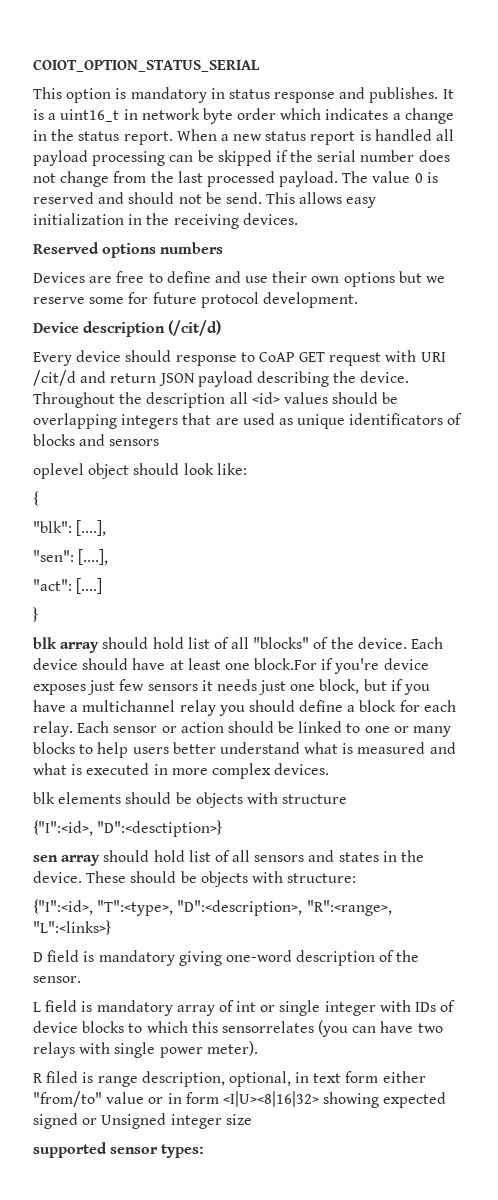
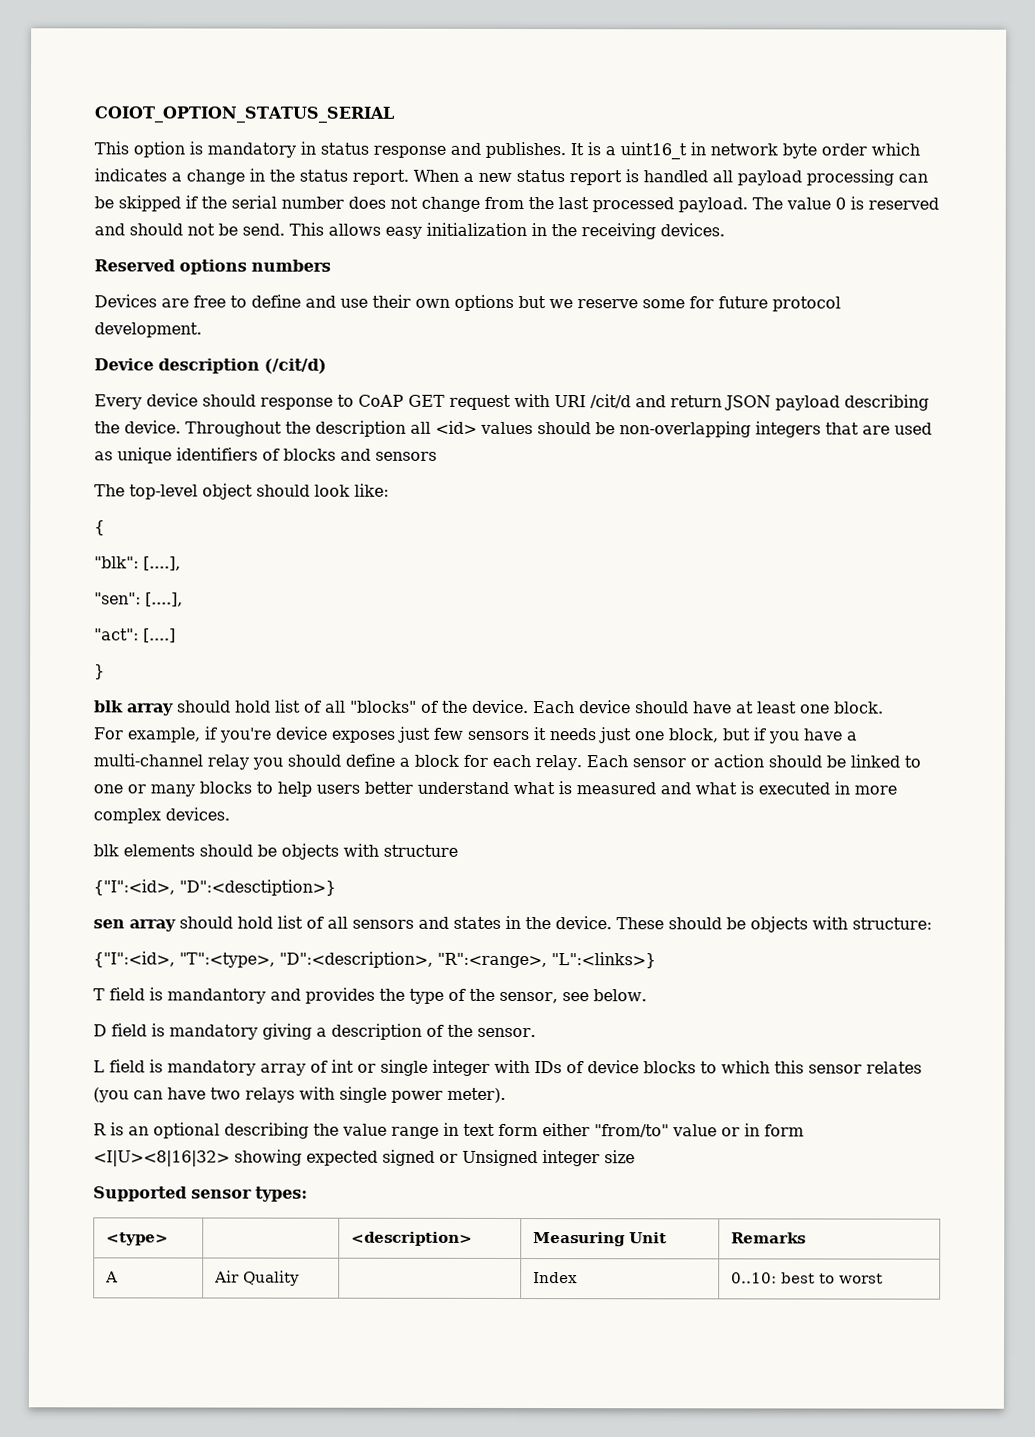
[33,413,117,429] overlapping -> [619,421,751,438] non-overlapping
[349,413,444,425] identificators -> [176,447,258,461] identifiers
[33,463,84,479] oplevel -> [94,484,198,500] The top-level
[254,658,318,670] block.For -> [834,701,884,714] [93,727,200,743] block. // For example,
[82,700,176,712] multichannel -> [93,753,203,767] multi-channel
(111, 927) none -> [93,987,647,1004] // T field is mandantory and provides the type of the sensor, see below.
[225,950,292,962] one-word -> [316,1027,327,1037] a
[221,1021,314,1033] sensorrelates -> [808,1061,922,1074] sensor relates
[46,1071,291,1087] filed is range description, optional, -> [110,1122,439,1139] is an optional describing the value range
[33,1142,107,1158] supported -> [93,1186,187,1202] Supported
(205, 1151) none -> [105,1232,169,1246] [350,1231,473,1246] [532,1232,667,1247] [730,1232,806,1244] [104,1271,118,1283] [213,1270,300,1286] [532,1272,578,1284] [730,1272,883,1284] // <type> | | <description> | Measuring Unit | Remarks // A | Air Quality | | Index | 0..10: best to worst

